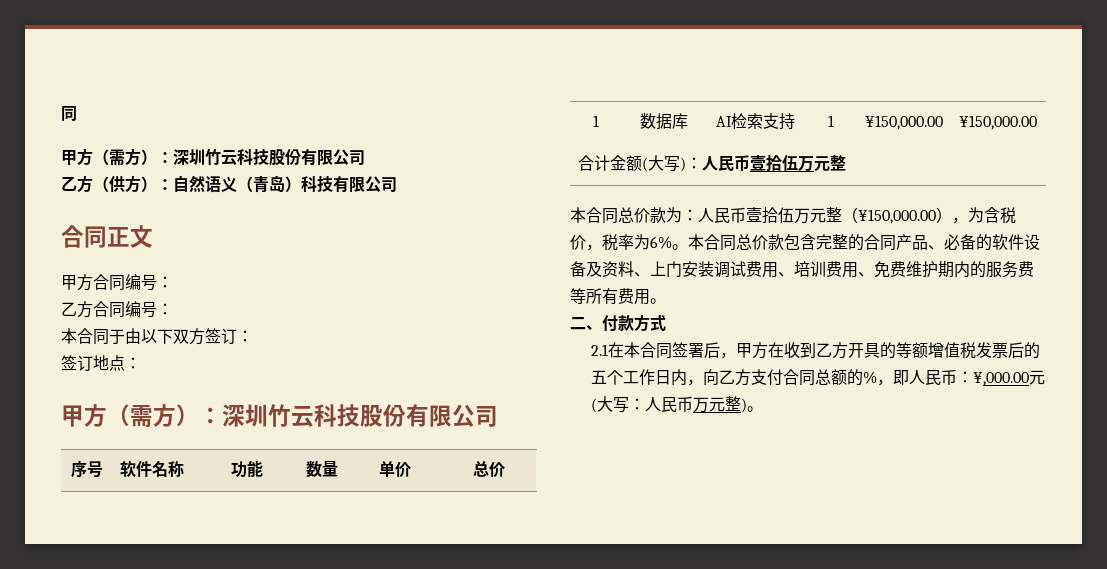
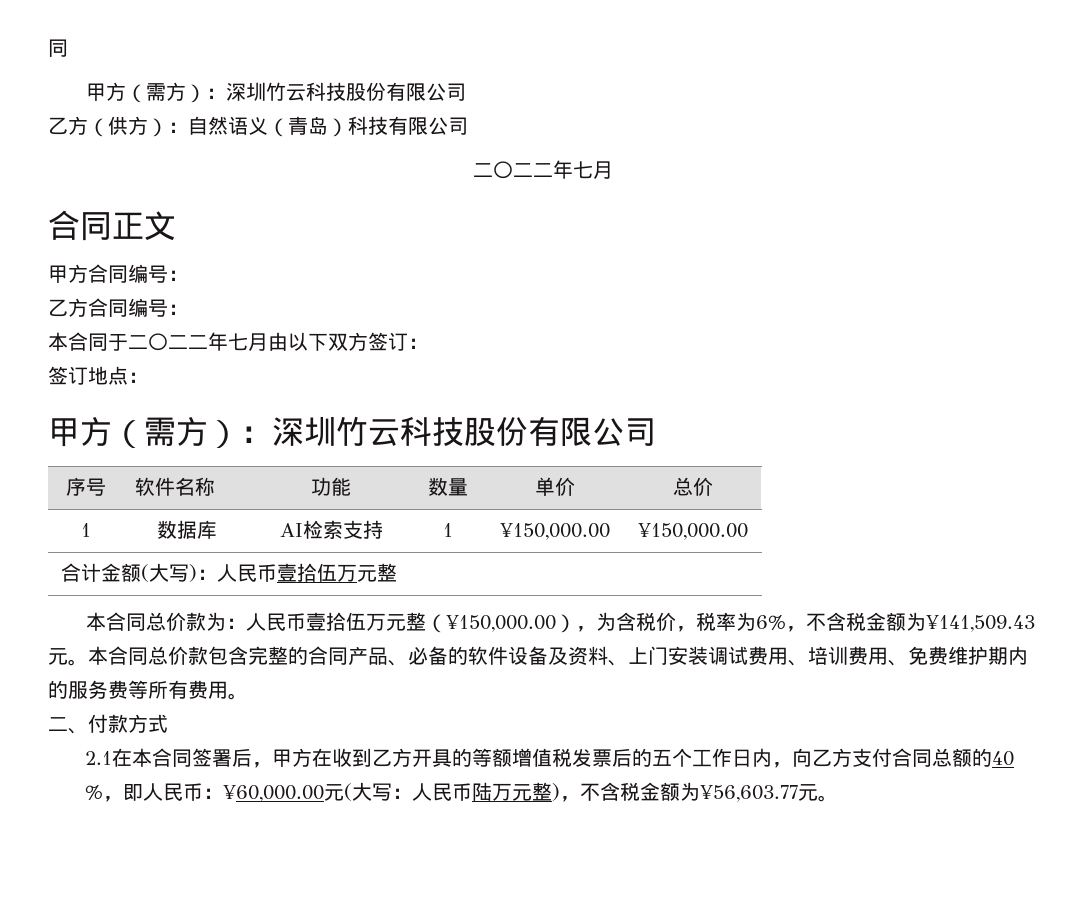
(397, 185) none -> [473,160,613,179] // 二〇二二年七月
(125, 336) none -> [128,332,268,351] 二〇二二年七月
(672, 242) none -> [785,612,1035,632] [48,648,68,665] ，不含税金额为¥141,509.43元
(864, 377) none -> [991,751,1014,766] 40
[973,372,1030,386] ¥,000.00 -> [222,785,324,802] ¥60,000.00
(694, 404) none -> [471,782,492,801] 陆
(748, 405) none -> [559,782,818,802] ，不含税金额为¥56,603.77元

